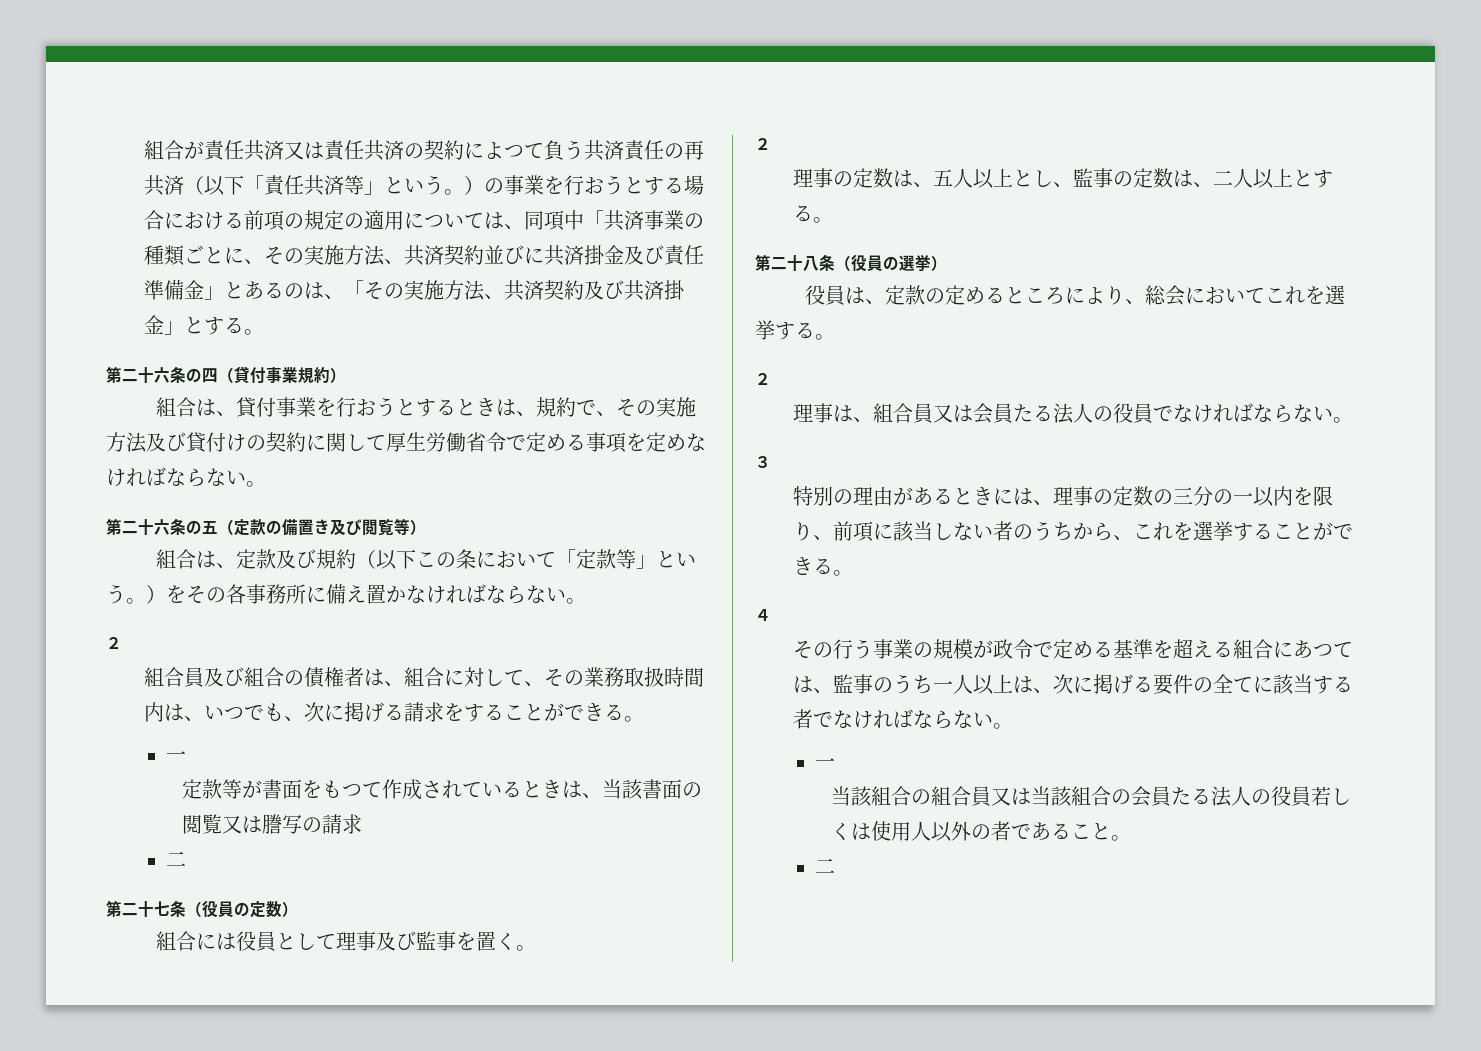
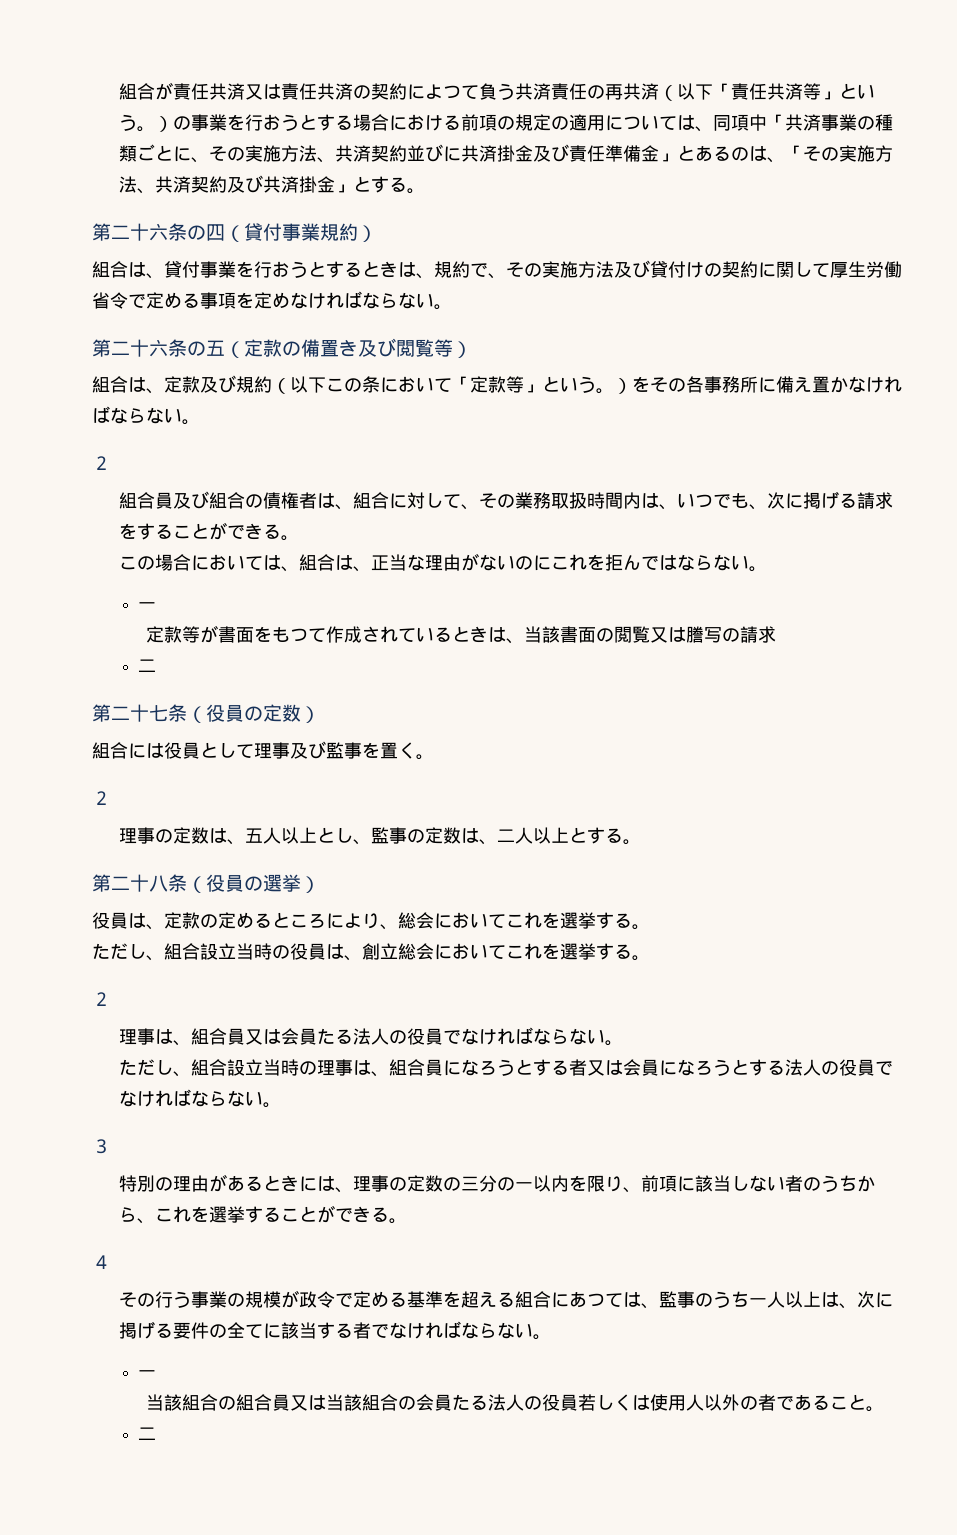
(644, 719) none -> [119,553,768,572] // この場合においては、組合は、正当な理由がないのにこれを拒んではならない。
(835, 337) none -> [92,943,650,961] // ただし、組合設立当時の役員は、創立総会においてこれを選挙する。
(1353, 420) none -> [119,1059,894,1077] [119,1089,282,1108] // ただし、組合設立当時の理事は、組合員になろうとする者又は会員になろうとする法人の役員でなければならない。

